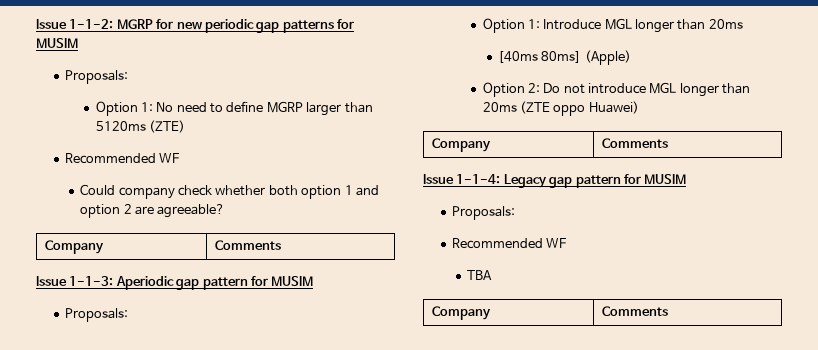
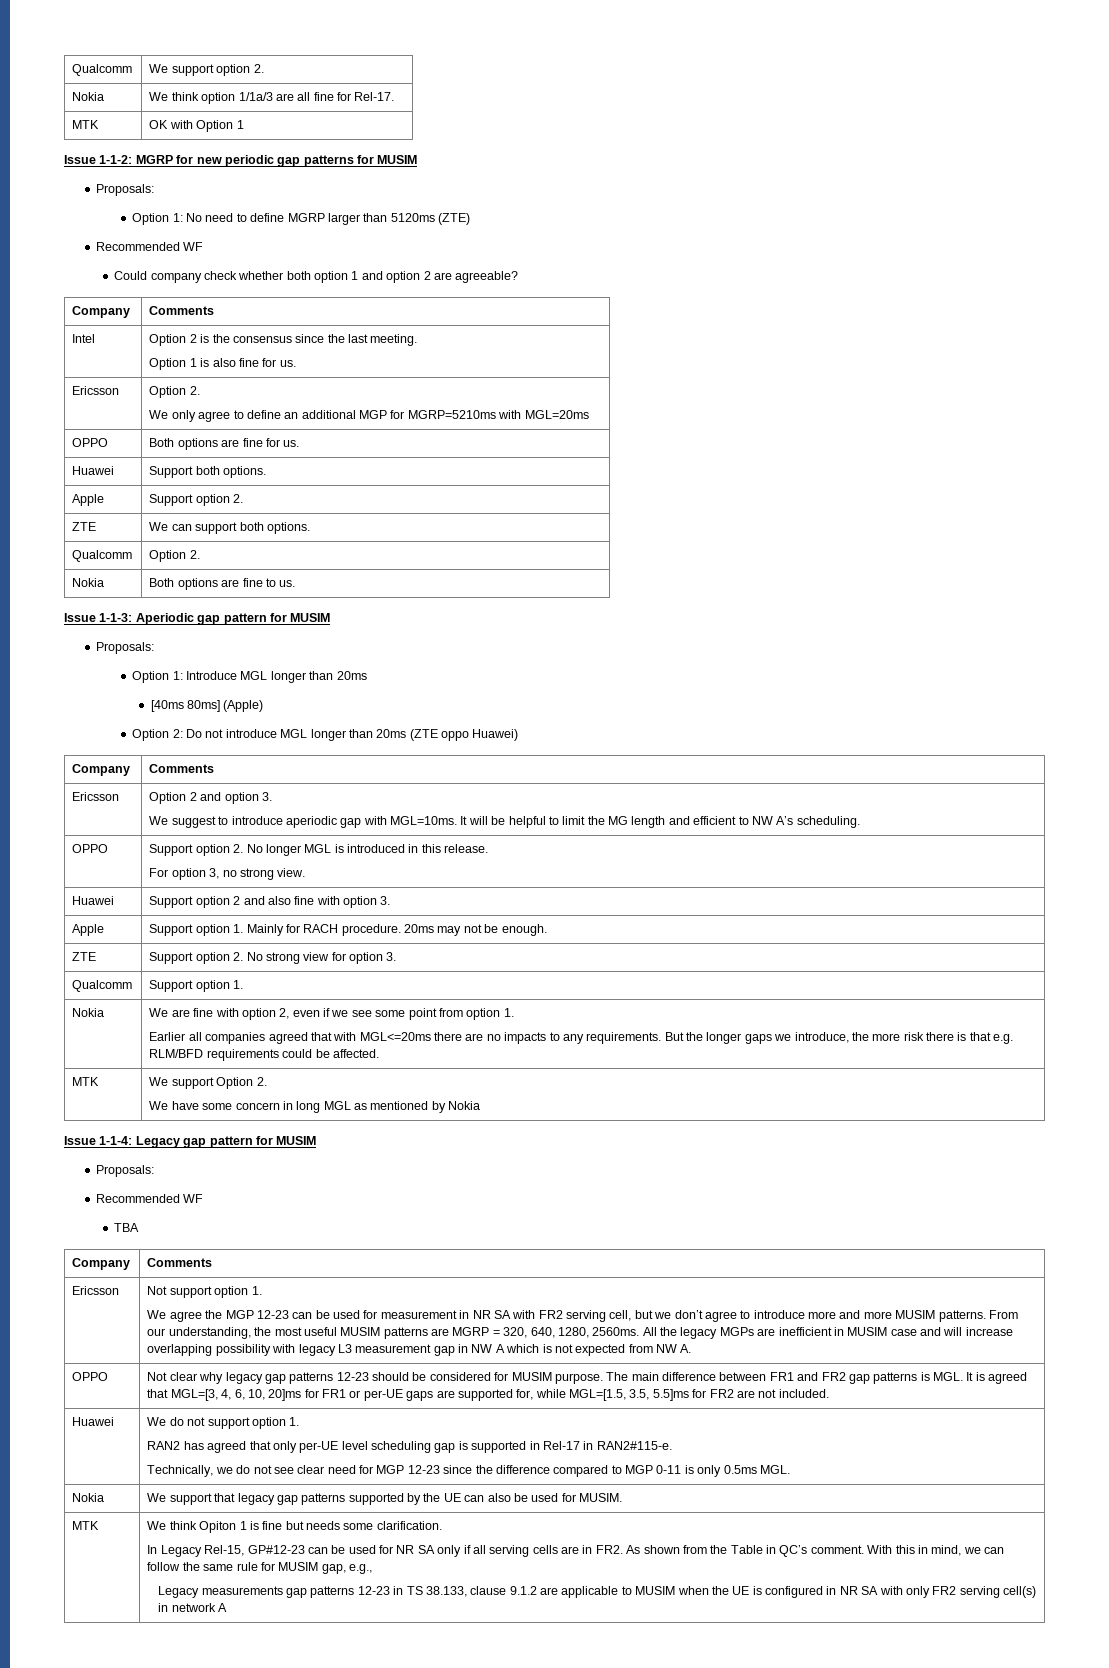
(36, 24) none -> [72,64,133,76] [149,64,264,76] [72,92,105,101] [149,92,395,104] [72,120,100,129] [149,120,244,132] Qualcomm | We support option 2. // Nokia | We think option 1/1a/3 are all fine for Rel-17. // MTK | OK with Option 1 //
(282, 245) none -> [72,334,96,343] [149,334,418,346] [149,358,296,370] [72,386,120,395] [149,386,200,398] [149,410,589,422] [72,438,109,447] [149,438,300,450] [72,466,115,475] [149,466,267,478] [72,494,105,506] [149,494,244,506] [72,522,97,531] [149,522,310,534] [72,550,133,562] [149,550,200,562] [72,578,105,587] [149,578,296,590] // Intel | Option 2 is the consensus since the last meeting. // Option 1 is also fine for us. // Ericsson | Option 2. // We only agree to define an additional MGP for MGRP=5210ms with MGL=20ms // OPPO | Both options are fine for us. // Huawei | Support both options. // Apple | Support option 2. // ZTE | We can support both options. // Qualcomm | Option 2. // Nokia | Both options are fine to us.
(669, 143) none -> [72,792,120,801] [149,792,272,804] [149,816,860,828] [72,844,109,853] [149,844,489,856] [149,868,306,880] [72,896,115,905] [149,896,391,908] [72,924,105,936] [149,924,547,936] [72,952,97,961] [149,952,397,964] [72,980,133,992] [149,980,244,992] [72,1008,105,1017] [149,1008,514,1020] [149,1032,1014,1044] [149,1049,379,1061] [72,1077,100,1086] [149,1077,267,1089] [149,1101,481,1113] // Ericsson | Option 2 and option 3. // We suggest to introduce aperiodic gap with MGL=10ms. It will be helpful to limit the MG length and efficient to NW A’s scheduling. // OPPO | Support option 2. No longer MGL is introduced in this release. // For option 3, no strong view. // Huawei | Support option 2 and also fine with option 3. // Apple | Support option 1. Mainly for RACH procedure. 20ms may not be enough. // ZTE | Support option 2. No strong view for option 3. // Qualcomm | Support option 1. // Nokia | We are fine with option 2, even if we see some point from option 1. // Earlier all companies agreed that with MGL<=20ms there are no impacts to any requirements. But the longer gaps we introduce, the more risk there is that e.g. RLM/BFD requirements could be affected. // MTK | We support Option 2. // We have some concern in long MGL as mentioned by Nokia
(669, 311) none -> [72,1286,120,1295] [147,1286,262,1298] [147,1310,1018,1322] [147,1327,1013,1339] [147,1344,692,1356] [72,1372,109,1381] [147,1372,1028,1384] [147,1389,829,1401] [72,1417,115,1426] [147,1417,300,1429] [147,1441,672,1453] [147,1465,790,1477] [72,1493,105,1502] [147,1493,623,1505] [72,1521,100,1530] [147,1521,442,1533] [147,1545,1005,1557] [147,1562,373,1574] [158,1586,1037,1598] [158,1603,228,1612] // Ericsson | Not support option 1. // We agree the MGP 12-23 can be used for measurement in NR SA with FR2 serving cell, but we don’t agree to introduce more and more MUSIM patterns. From our understanding, the most useful MUSIM patterns are MGRP = 320, 640, 1280, 2560ms. All the legacy MGPs are inefficient in MUSIM case and will increase overlapping possibility with legacy L3 measurement gap in NW A which is not expected from NW A. // OPPO | Not clear why legacy gap patterns 12-23 should be considered for MUSIM purpose. The main difference between FR1 and FR2 gap patterns is MGL. It is agreed that MGL=[3, 4, 6, 10, 20]ms for FR1 or per-UE gaps are supported for, while MGL=[1.5, 3.5, 5.5]ms for FR2 are not included. // Huawei | We do not support option 1. // RAN2 has agreed that only per-UE level scheduling gap is supported in Rel-17 in RAN2#115-e. // Technically, we do not see clear need for MGP 12-23 since the difference compared to MGP 0-11 is only 0.5ms MGL. // Nokia | We support that legacy gap patterns supported by the UE can also be used for MUSIM. // MTK | We think Opiton 1 is fine but needs some clarification. // In Legacy Rel-15, GP#12-23 can be used for NR SA only if all serving cells are in FR2. As shown from the Table in QC’s comment. With this in mind, we can follow the same rule for MUSIM gap, e.g., // Legacy measurements gap patterns 12-23 in TS 38.133, clause 9.1.2 are applicable to MUSIM when the UE is configured in NR SA with only FR2 serving cell(s) in network A

